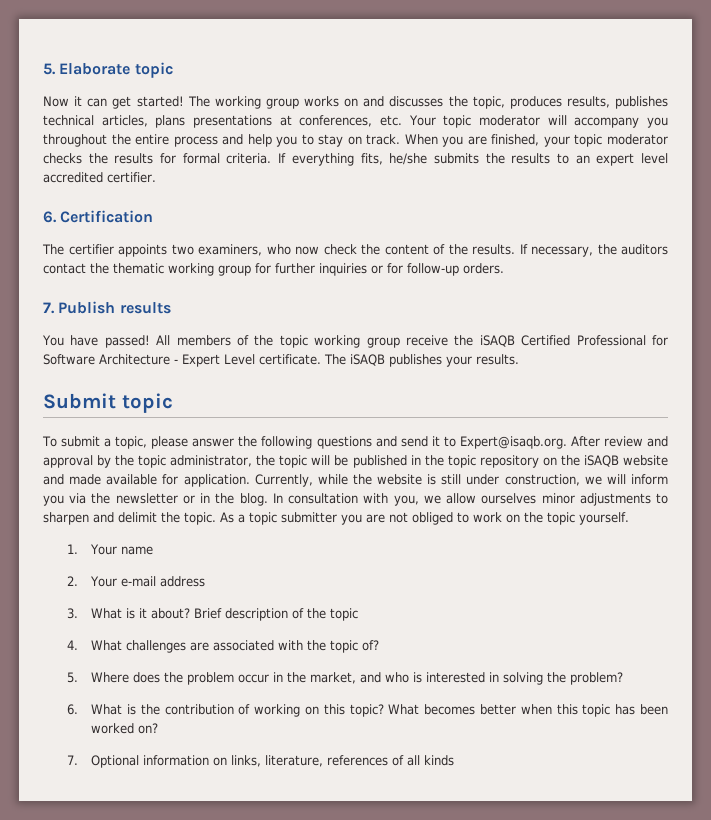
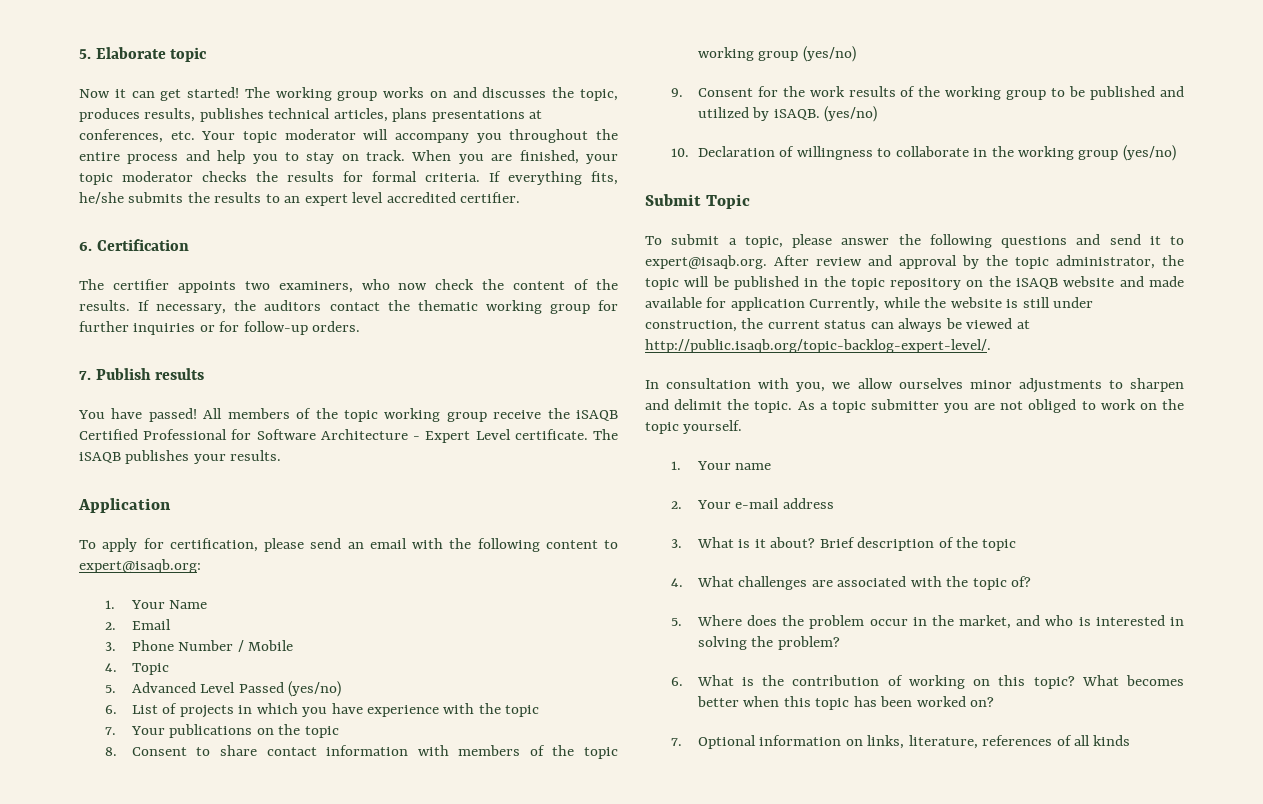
(519, 359) none -> [78,498,171,513] [79,538,618,552] [79,559,201,573] [105,600,208,609] [105,619,171,630] [105,640,294,652] [105,663,169,675] [105,681,342,697] [105,703,540,718] [105,724,339,738] [105,745,618,759] [697,46,856,62] [671,86,1184,100] [697,106,878,122] [671,145,1176,161] // Application // To apply for certification, please send an email with the following content to expert@isaqb.org: // 1. Your Name // 2. Email // 3. Phone Number / Mobile // 4. Topic // 5. Advanced Level Passed (yes/no) // 6. List of projects in which you have experience with the topic // 7. Your publications on the topic // 8. Consent to share contact information with members of the topic working group (yes/no) // 9. Consent for the work results of the working group to be published and utilized by iSAQB. (yes/no) // 10. Declaration of willingness to collaborate in the working group (yes/no)
[121,393,173,413] topic -> [706,194,751,209] Topic
[459,436,567,449] Expert@isaqb.org. -> [645,255,767,269] expert@isaqb.org.
[183,474,250,487] application. -> [730,297,805,311] application
[584,474,668,485] [43,493,268,506] we will inform you via the newsletter or in the blog. -> [741,318,1030,332] [645,339,991,353] the current status can always be viewed at http://public.isaqb.org/topic-backlog-expert-level/. //

